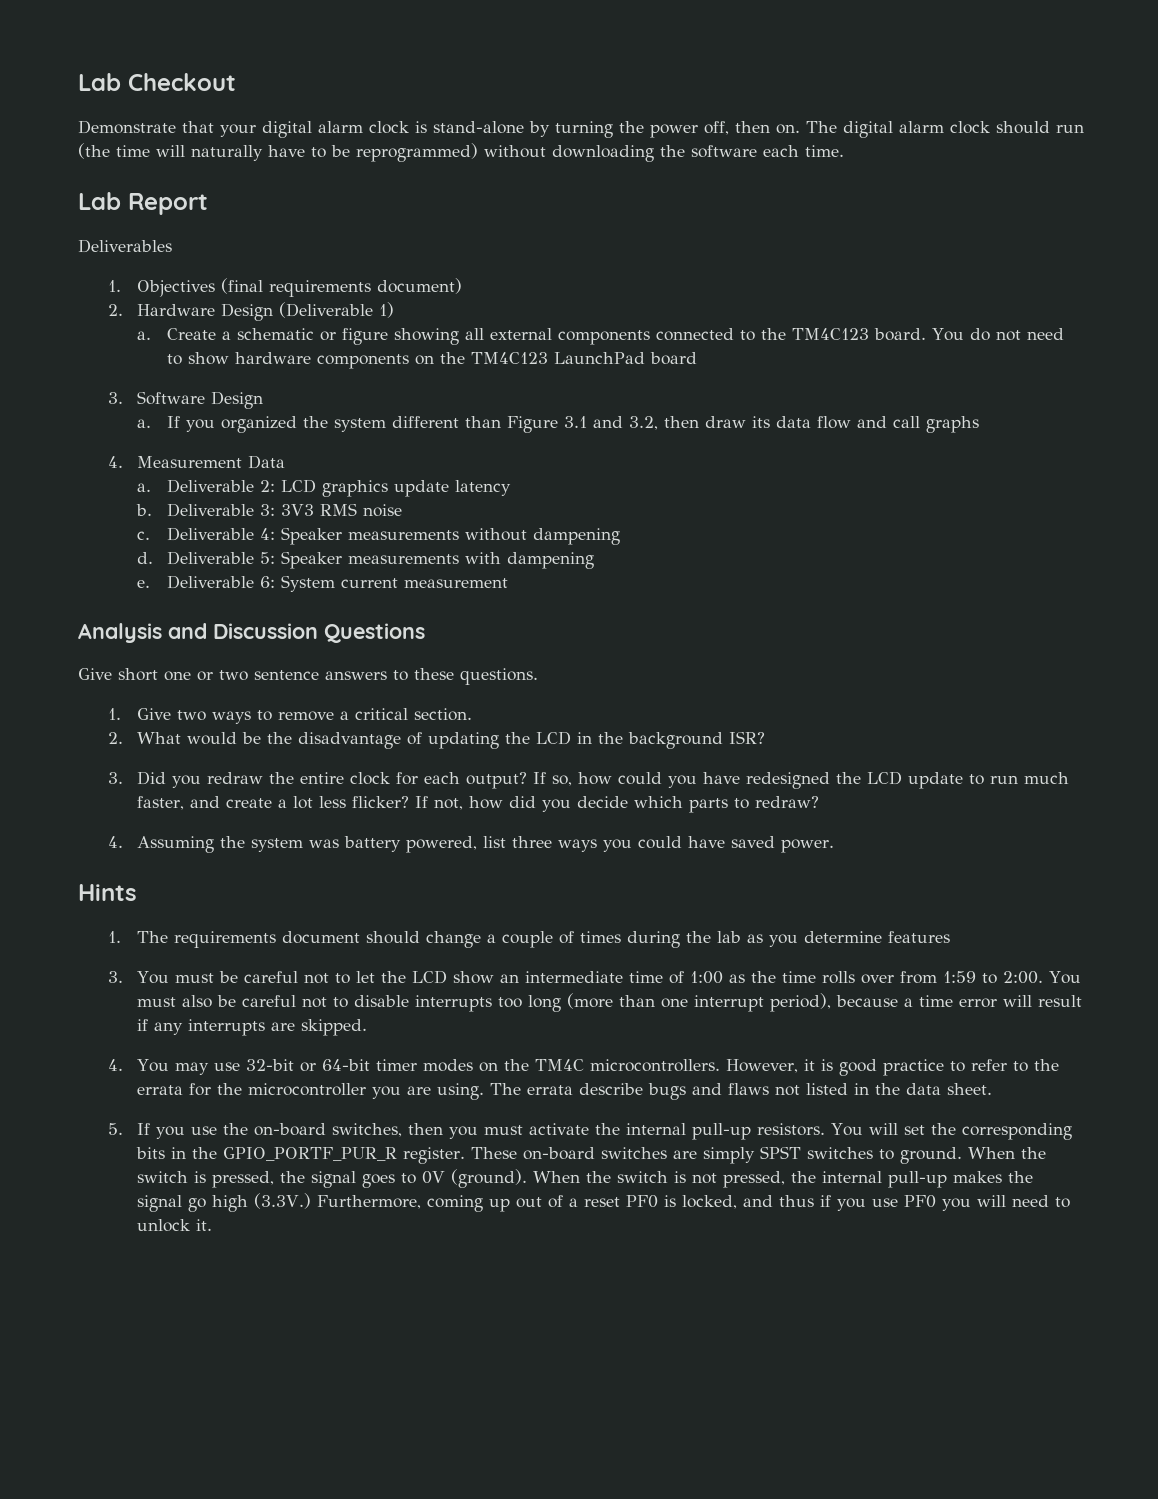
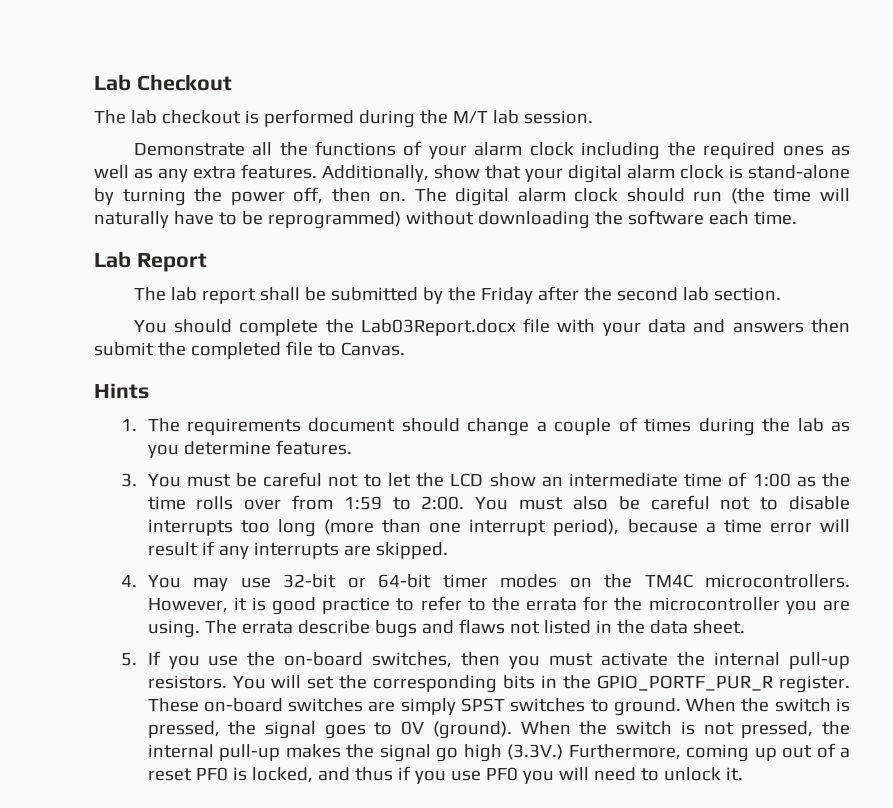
[78,120,176,134] Demonstrate -> [94,109,593,128] [133,141,850,160] [94,164,480,182] The lab checkout is performed during the M/T lab session. // Demonstrate all the functions of your alarm clock including the required ones as well as any extra features. Additionally, show
[78,239,172,253] [107,278,463,297] [107,302,395,321] [137,328,1065,345] [167,352,698,369] [107,391,264,409] [137,416,980,433] [107,455,286,469] [137,479,512,497] [136,503,403,517] [137,527,621,545] [137,551,595,569] [137,575,509,592] [78,623,425,643] [78,668,538,685] [107,708,473,724] [107,731,766,749] [107,771,1070,789] [137,796,820,813] [107,836,835,853] Deliverables // 1. Objectives (final requirements document) // 2. Hardware Design (Deliverable 1) // a. Create a schematic or figure showing all external components connected to the TM4C123 board. You do not need to show hardware components on the TM4C123 LaunchPad board // 3. Software Design // a. If you organized the system different than Figure 3.1 and 3.2, then draw its data flow and call graphs // 4. Measurement Data // a. Deliverable 2: LCD graphics update latency // b. Deliverable 3: 3V3 RMS noise // c. Deliverable 4: Speaker measurements without dampening // d. Deliverable 5: Speaker measurements with dampening // e. Deliverable 6: System current measurement // Analysis and Discussion Questions // Give short one or two sentence answers to these questions. // 1. Give two ways to remove a critical section. // 2. What would be the disadvantage of updating the LCD in the background ISR? // 3. Did you redraw the entire clock for each output? If so, how could you have redesigned the LCD update to run much faster, and create a lot less flicker? If not, how did you decide which parts to redraw? // 4. Assuming the system was battery powered, list three ways you could have saved power. -> [133,286,781,304] [133,318,850,336] [94,341,405,359] The lab report shall be submitted by the Friday after the second lab section. // You should complete the Lab03Report.docx file with your data and answers then submit the completed file to Canvas.
[888,931,951,943] features -> [275,440,352,455] features.

